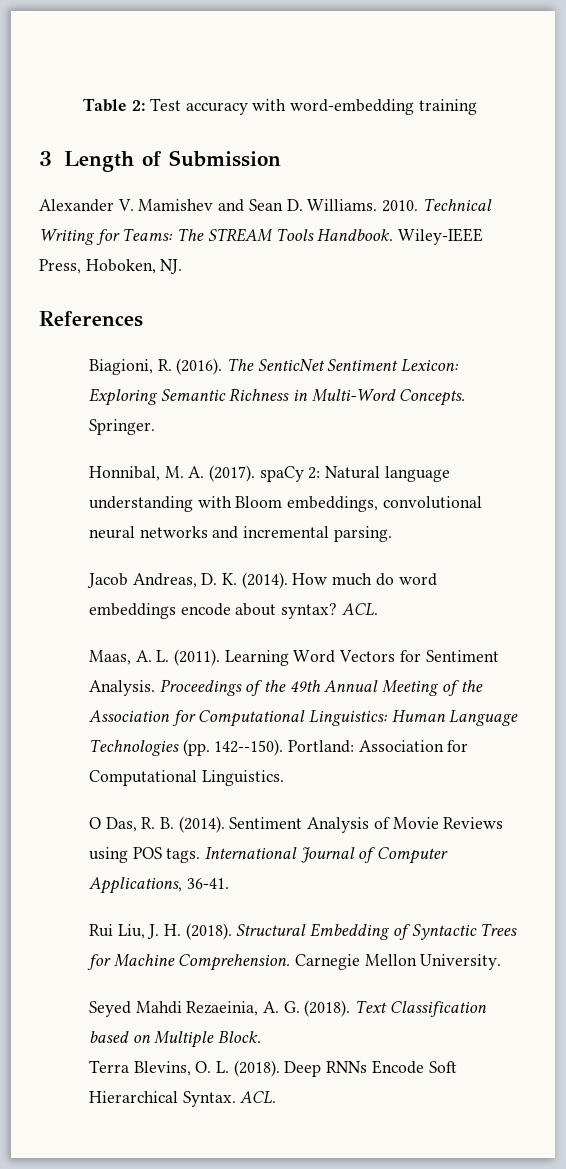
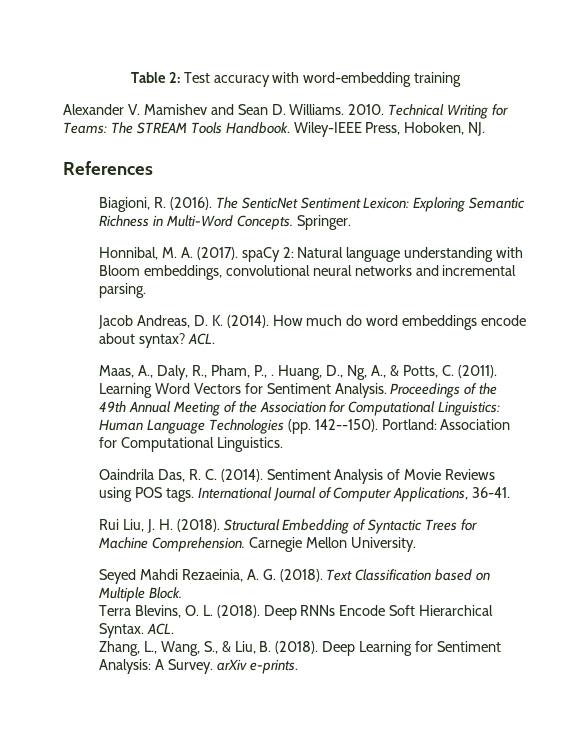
[39,150,281,172] // 3 Length of Submission -> (462, 79) none
[135,650,170,662] A. L. -> [137,365,454,380] A., Daly, R., Pham, P., . Huang, D., Ng, A., & Potts, C.
[88,817,101,829] O -> [98,469,154,480] Oaindrila
[159,817,174,829] B. -> [204,469,217,480] C.
(277, 1097) none -> [98,641,501,656] [98,659,298,674] // Zhang, L., Wang, S., & Liu, B. (2018). Deep Learning for Sentiment Analysis: A Survey. arXiv e-prints.

